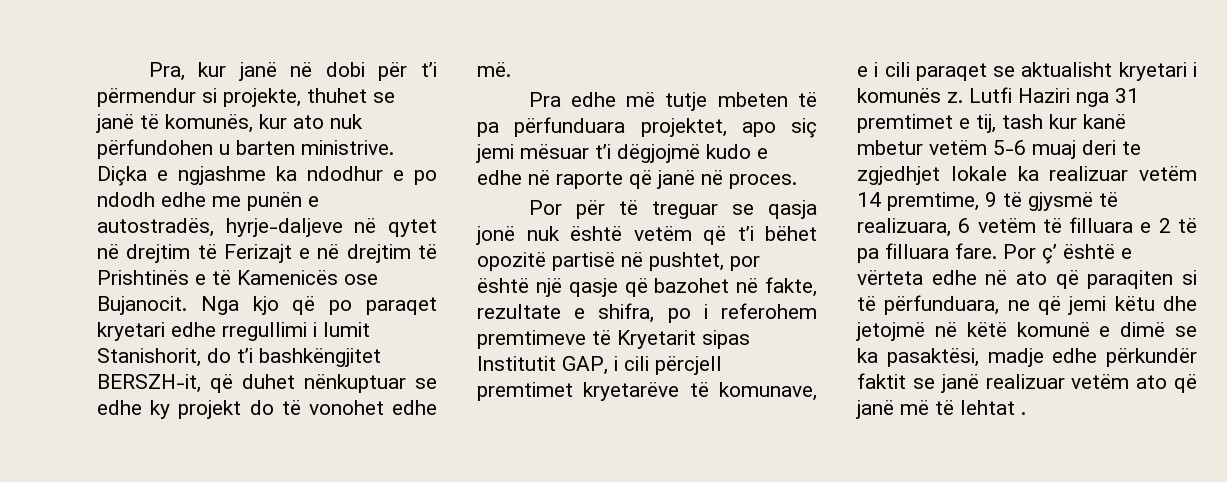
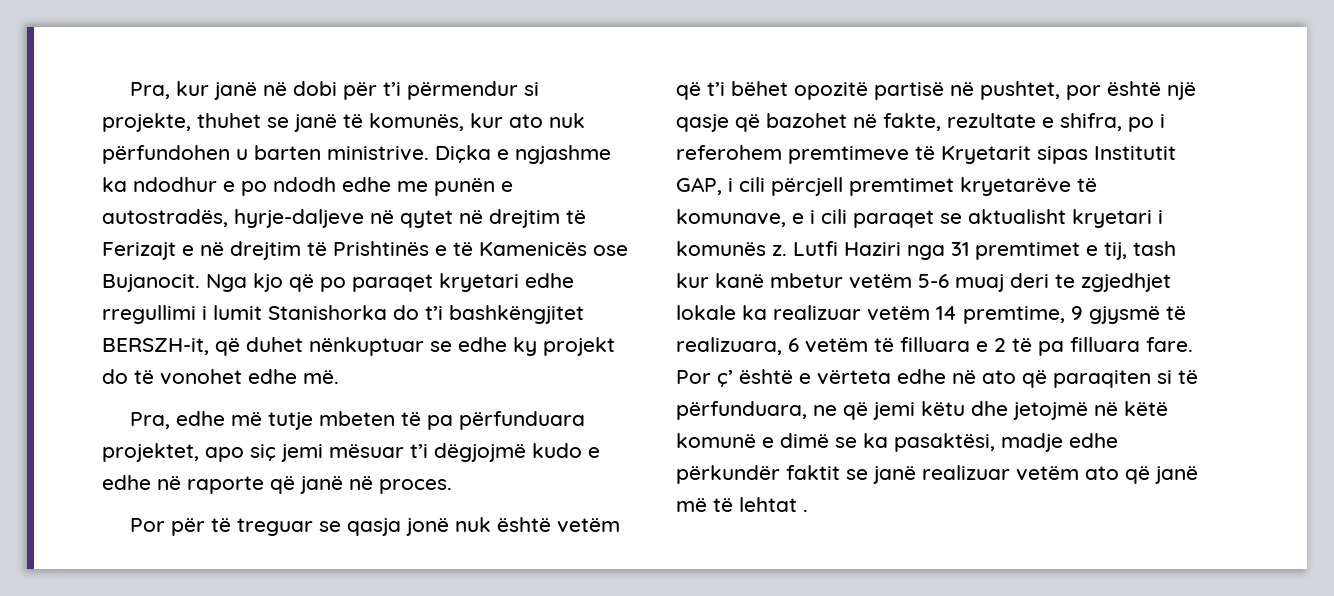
[97,348,201,367] Stanishorit, -> [268,305,387,320] Stanishorka
[528,92,561,107] Pra -> [130,412,171,429] Pra,
[1003,192,1022,207] të -> (1083, 313) none

